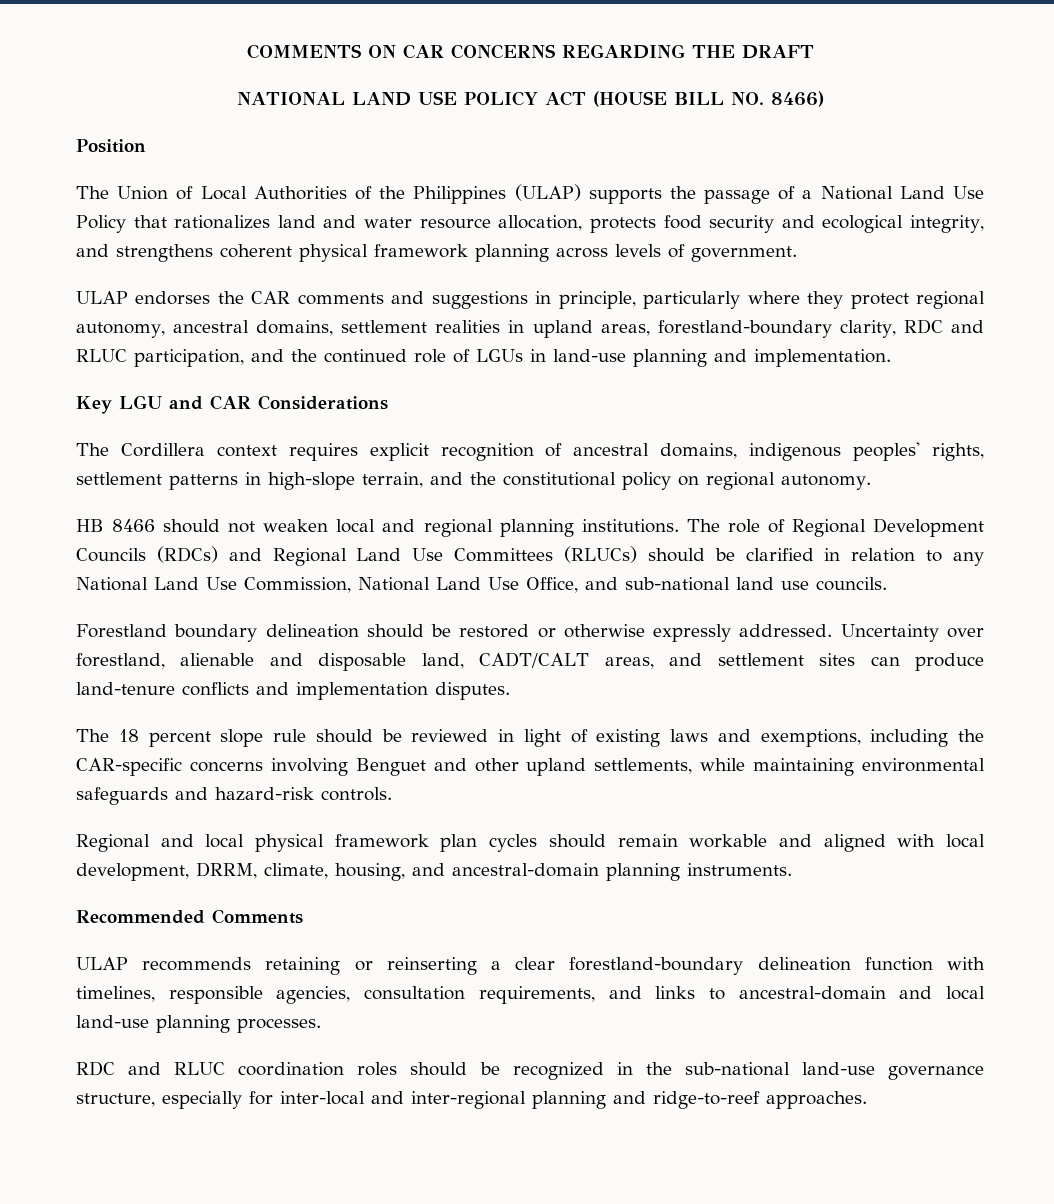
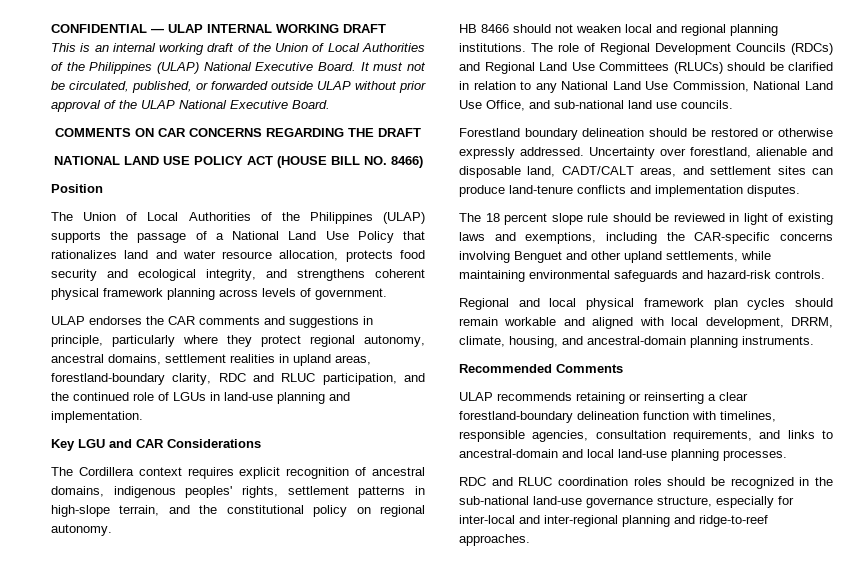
(246, 51) none -> [51,24,386,33] [51,43,425,55] [51,62,427,74] [51,81,426,93] [51,100,330,112] CONFIDENTIAL — ULAP INTERNAL WORKING DRAFT // This is an internal working draft of the Union of Local Authorities of the Philippines (ULAP) National Executive Board. It must not be circulated, published, or forwarded outside ULAP without prior approval of the ULAP National Executive Board. //

